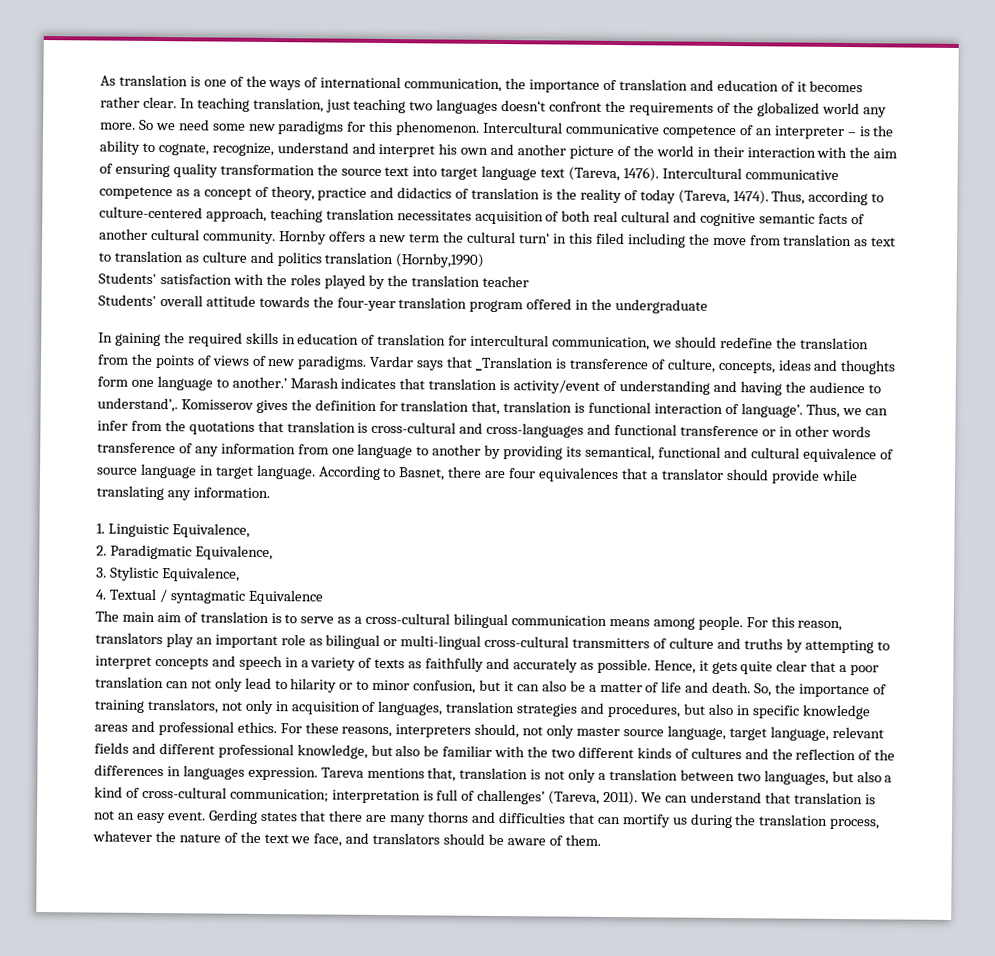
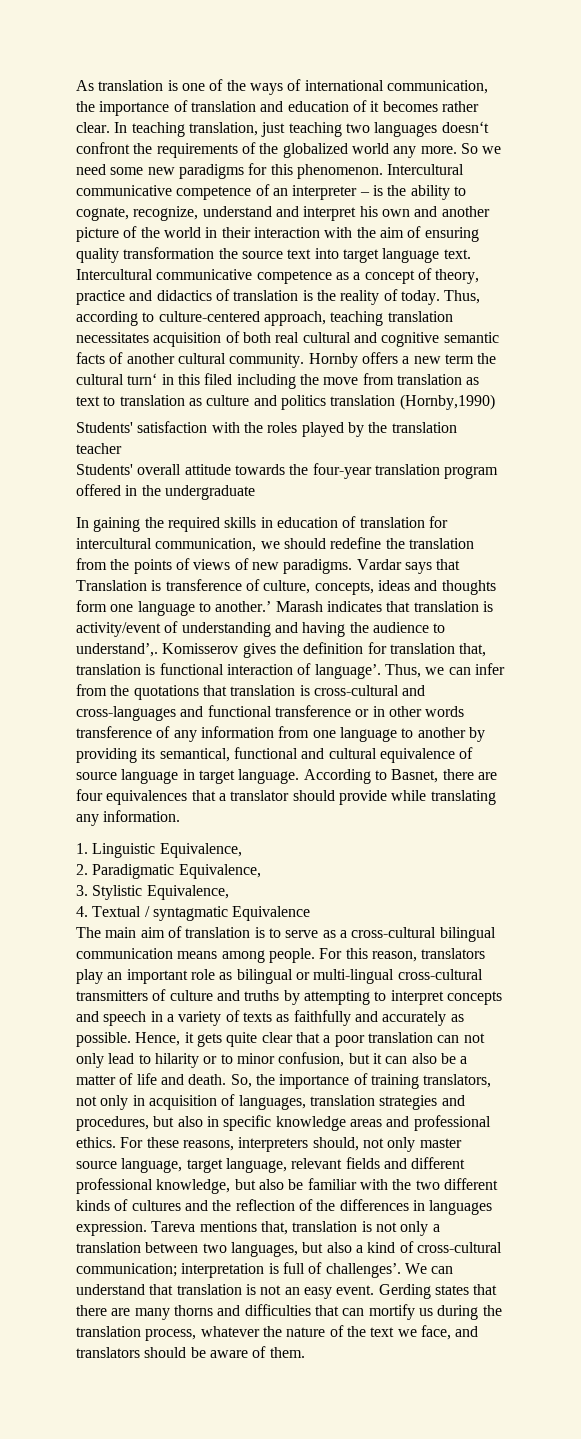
[540,166,659,182] text (Tareva, 1476). -> [443,249,471,259] text.
[639,189,769,205] today (Tareva, 1474). -> [400,290,440,305] today.
[475,356,555,372] ‗Translation -> [76,580,147,591] Translation
[477,789,639,806] challenges’ (Tareva, 2011). -> [325,1263,401,1278] challenges’.

